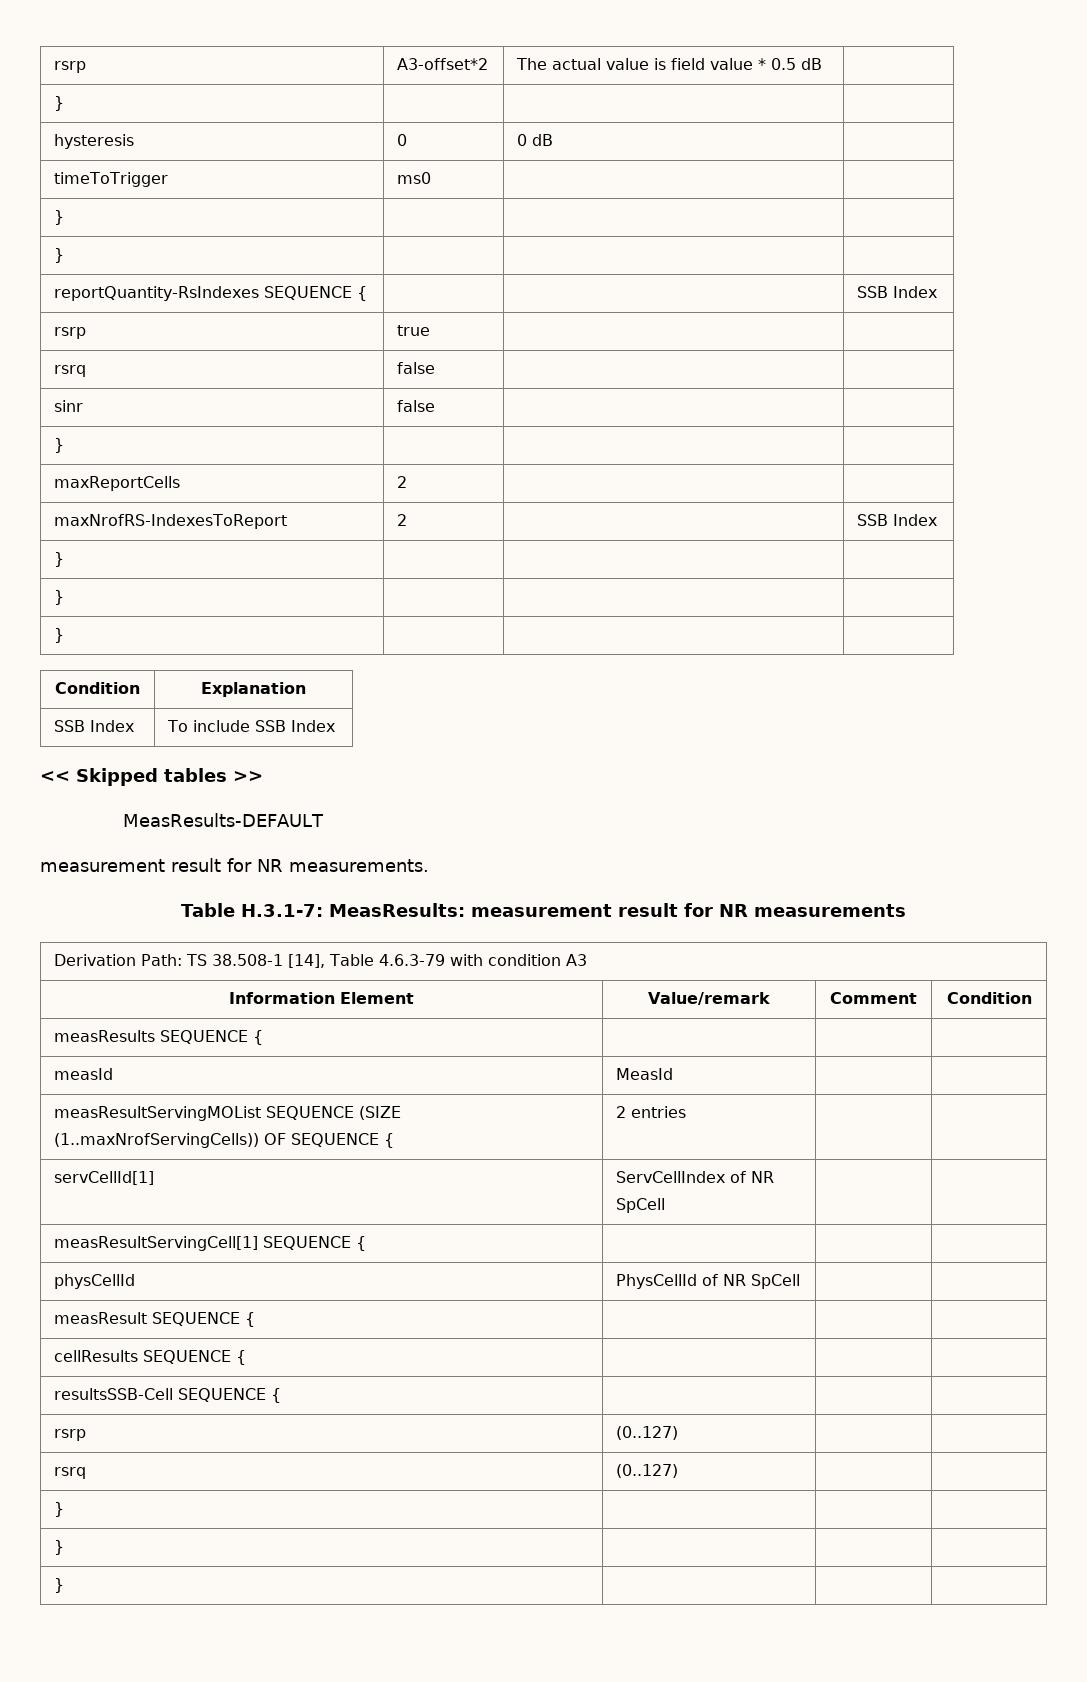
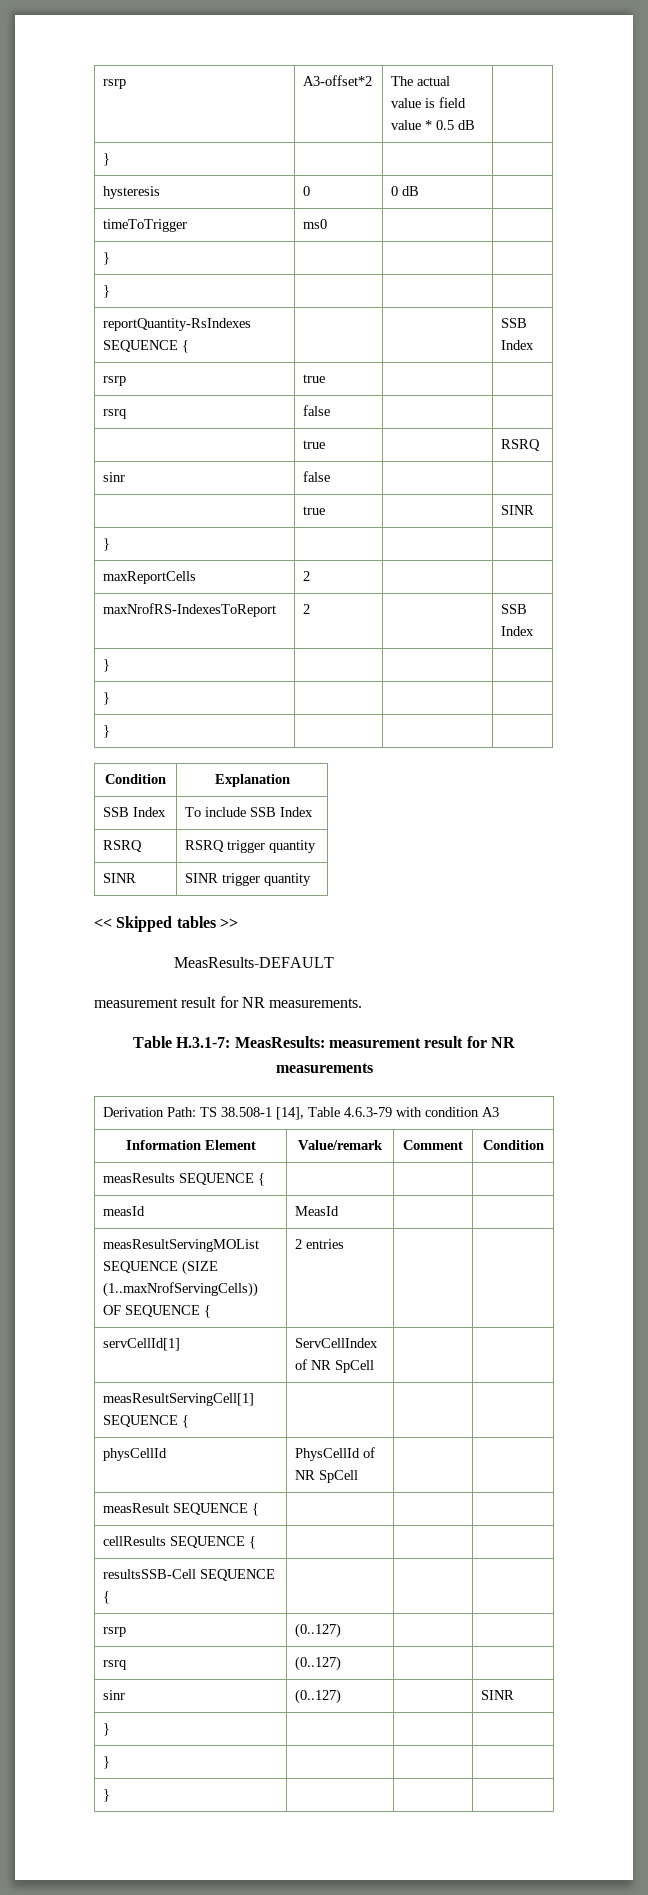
(436, 368) none -> [303,440,326,449] [501,439,541,451] // | true | | RSRQ
(436, 406) none -> [303,506,326,515] [501,505,535,515] // | true | | SINR
(336, 726) none -> [103,840,143,852] [185,840,317,853] [103,873,137,883] [185,873,312,886] // RSRQ | RSRQ trigger quantity // SINR | SINR trigger quantity
(679, 1471) none -> [103,1690,126,1700] [295,1689,342,1704] [481,1690,515,1700] // sinr | (0..127) | | SINR

